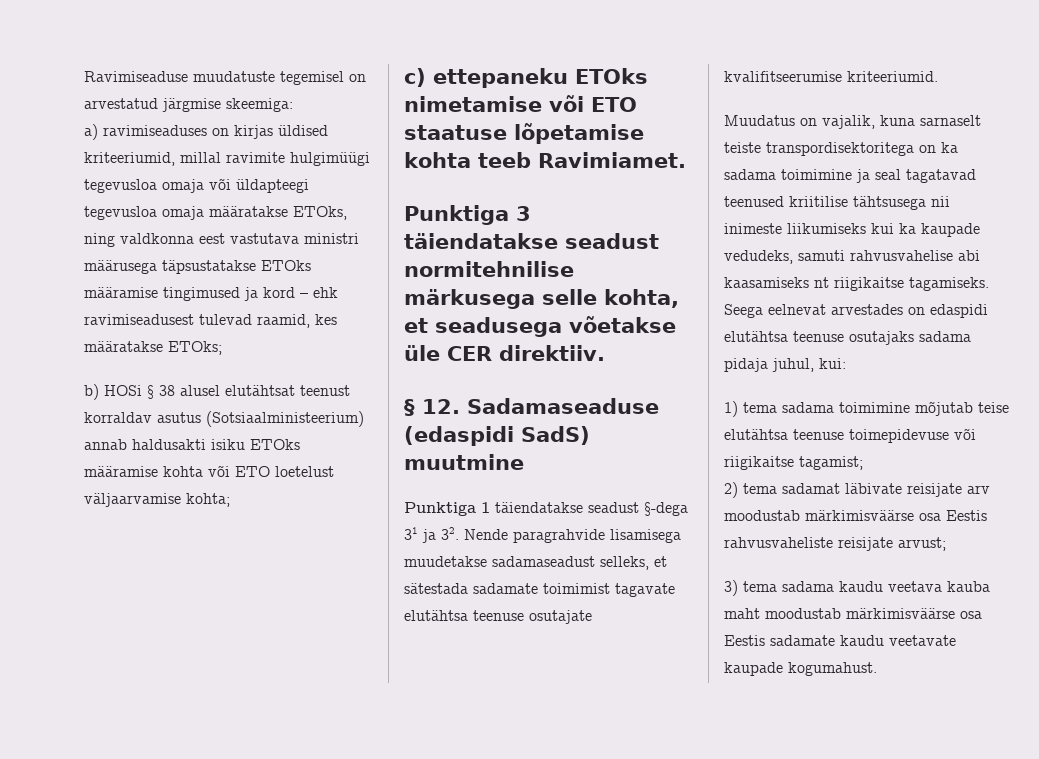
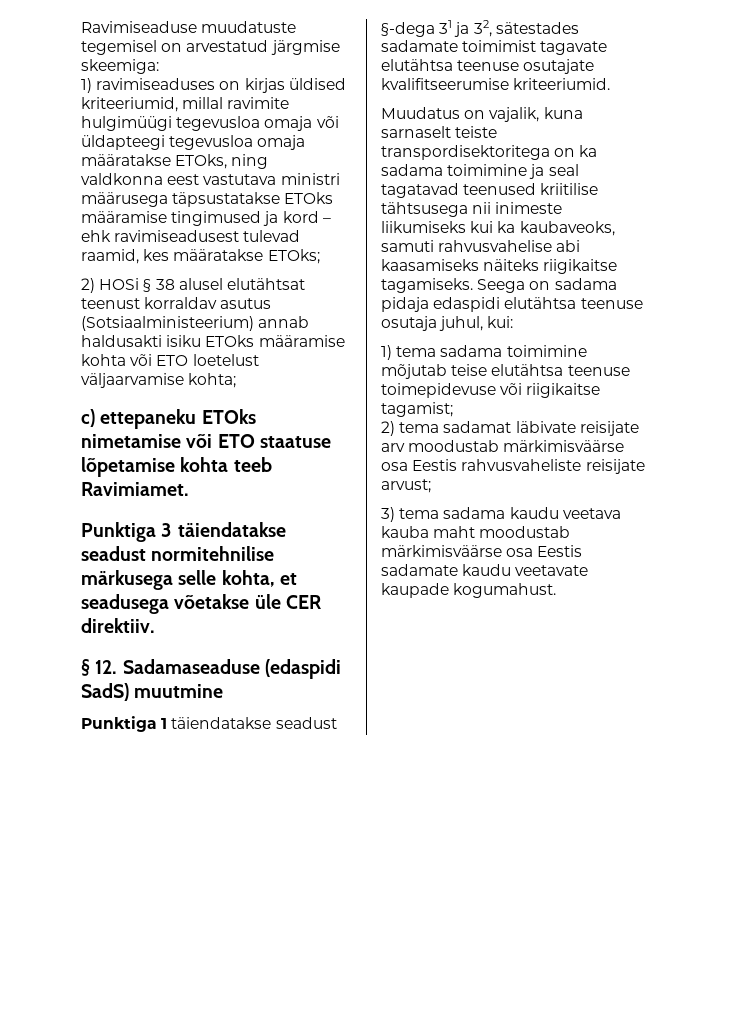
[84,124,98,140] a) -> [81,78,92,93] 1)
[84,384,99,400] b) -> [81,278,95,293] 2)
[441,527,681,543] [404,556,667,570] [404,583,468,594] 32. Nende paragrahvide lisamisega muudetakse sadamaseadust selleks, et sätestada -> [473,20,579,37] 32, sätestades
[921,223,980,237] [724,250,793,264] kaupade vedudeks, -> [519,221,615,236] kaubaveoks,
[814,277,829,288] nt -> [483,259,540,271] näiteks
[768,304,988,318] [724,331,971,345] [724,358,768,372] eelnevat arvestades on edaspidi elutähtsa teenuse osutajaks sadama pidaja -> [529,278,617,290] [381,297,643,312] [381,316,437,331] on sadama pidaja edaspidi elutähtsa teenuse osutaja

